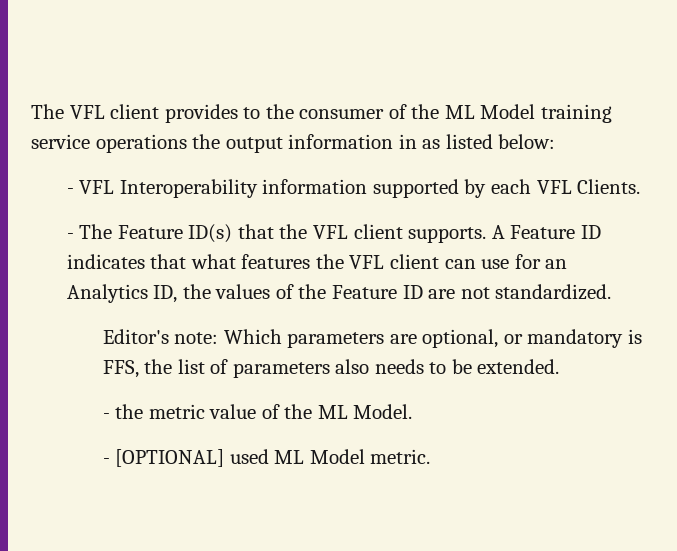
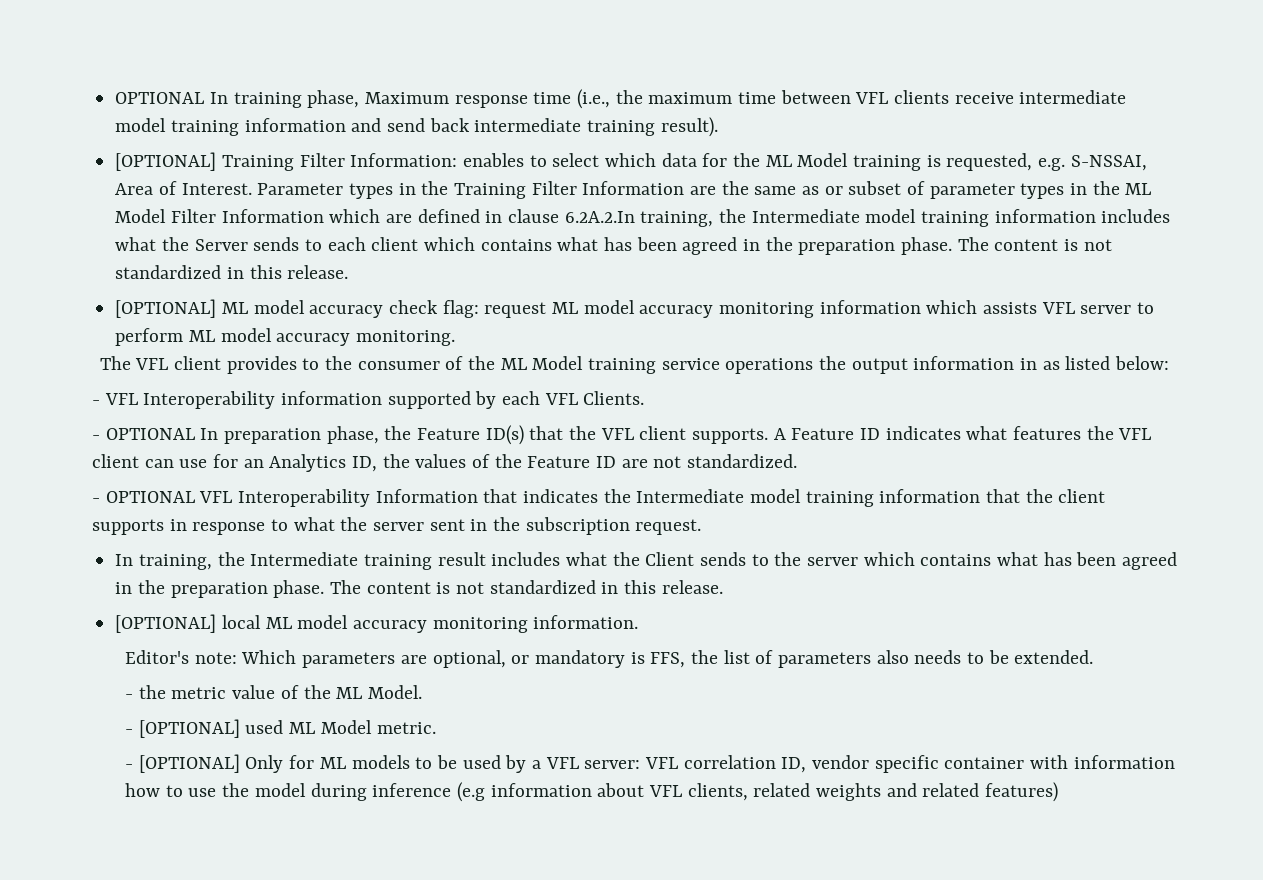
(31, 111) none -> [115,89,1127,109] [115,117,718,137] [115,152,1147,171] [115,181,1152,199] [115,209,1171,227] [115,237,1112,255] [115,265,349,279] [115,299,1154,318] [115,328,455,346] OPTIONAL In training phase, Maximum response time (i.e., the maximum time between VFL clients receive intermediate model training information and send back intermediate training result). // [OPTIONAL] Training Filter Information: enables to select which data for the ML Model training is requested, e.g. S-NSSAI, Area of Interest. Parameter types in the Training Filter Information are the same as or subset of parameter types in the ML Model Filter Information which are defined in clause 6.2A.2.In training, the Intermediate model training information includes what the Server sends to each client which contains what has been agreed in the preparation phase. The content is not standardized in this release. // [OPTIONAL] ML model accuracy check flag: request ML model accuracy monitoring information which assists VFL server to perform ML model accuracy monitoring. //
[79,224,113,239] The -> [105,426,412,444] OPTIONAL In preparation phase, the
[150,254,187,269] that -> (961, 433) none
(612, 292) none -> [92,489,1106,507] [92,517,702,535] [115,552,1177,570] [115,580,723,598] [115,614,639,633] // - OPTIONAL VFL Interoperability Information that indicates the Intermediate model training information that the client supports in response to what the server sent in the subscription request. // In training, the Intermediate training result includes what the Client sends to the server which contains what has been agreed in the preparation phase. The content is not standardized in this release. // [OPTIONAL] local ML model accuracy monitoring information.
(431, 456) none -> [125,754,1175,773] [125,782,1058,802] // - [OPTIONAL] Only for ML models to be used by a VFL server: VFL correlation ID, vendor specific container with information how to use the model during inference (e.g information about VFL clients, related weights and related features)

